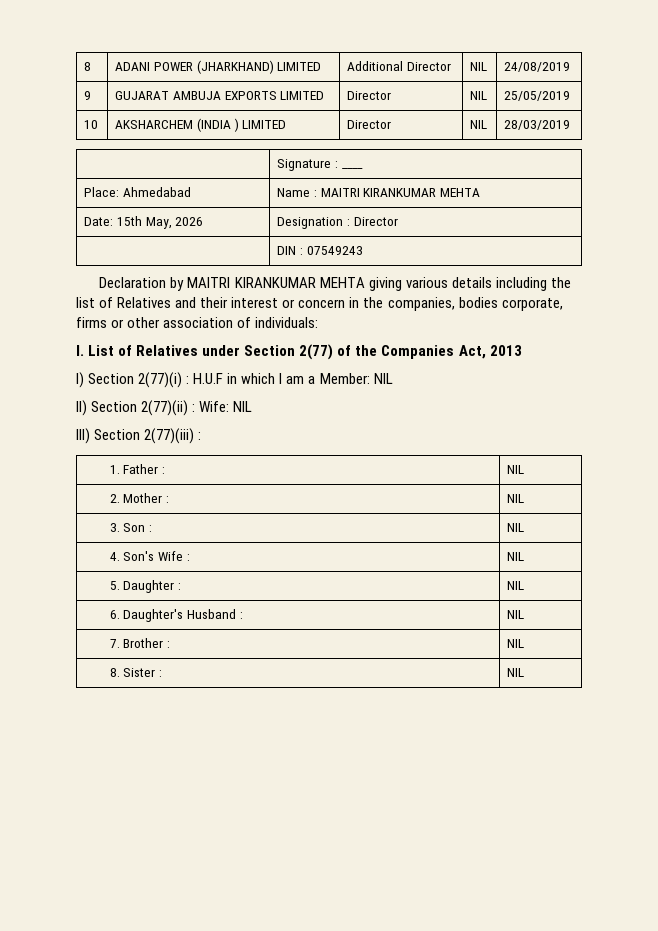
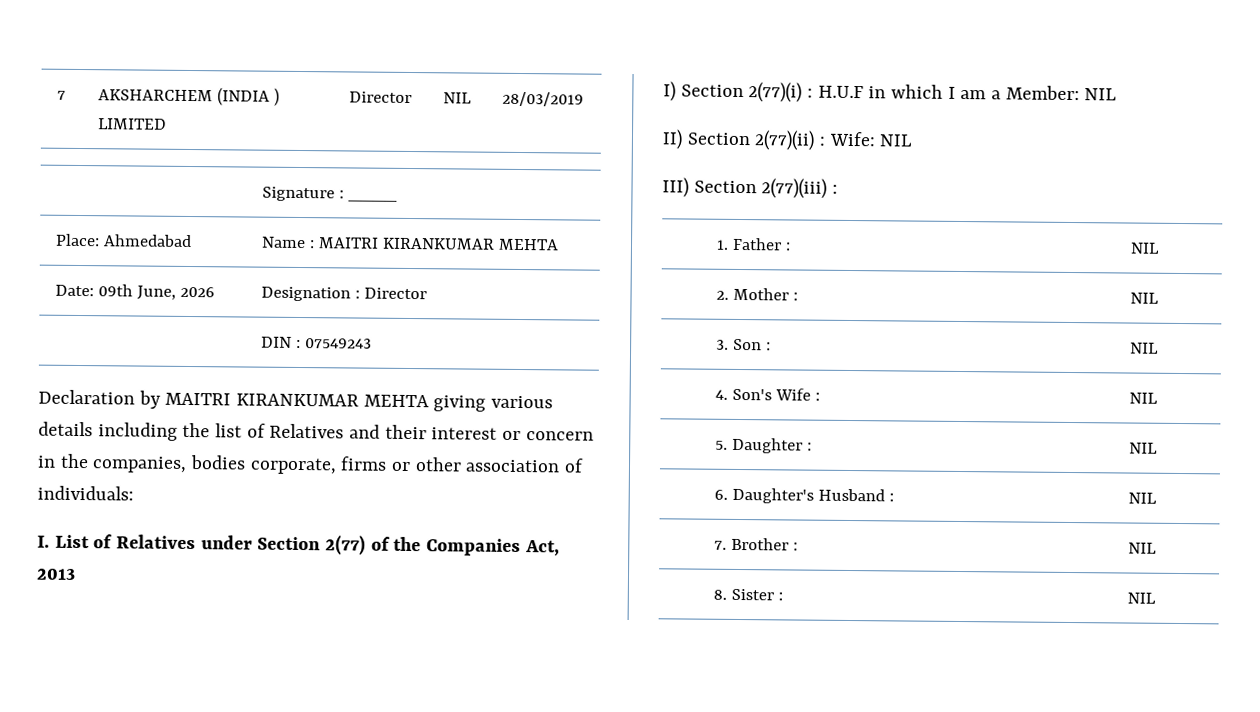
[84,62,92,71] [115,60,322,74] [347,61,451,71] [470,62,488,71] [504,62,571,72] [84,91,92,100] [115,91,325,100] [347,91,392,100] [470,91,488,100] [504,91,571,101] [84,120,99,129] 8 | ADANI POWER (JHARKHAND) LIMITED | Additional Director | NIL | 24/08/2019 // 9 | GUJARAT AMBUJA EXPORTS LIMITED | Director | NIL | 25/05/2019 // 10 -> [56,90,66,100] 7
[116,216,172,229] 15th May, -> [97,284,176,300] 09th June,

